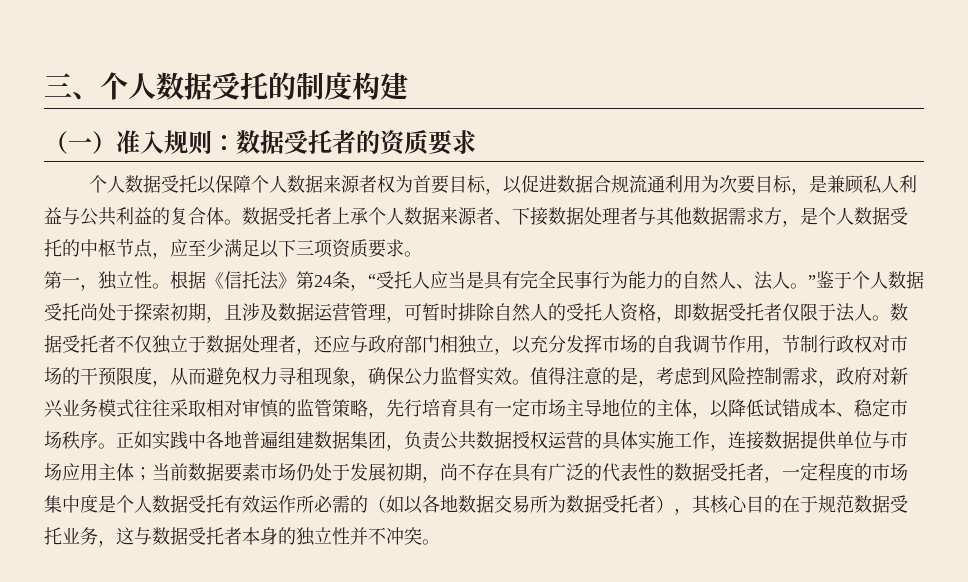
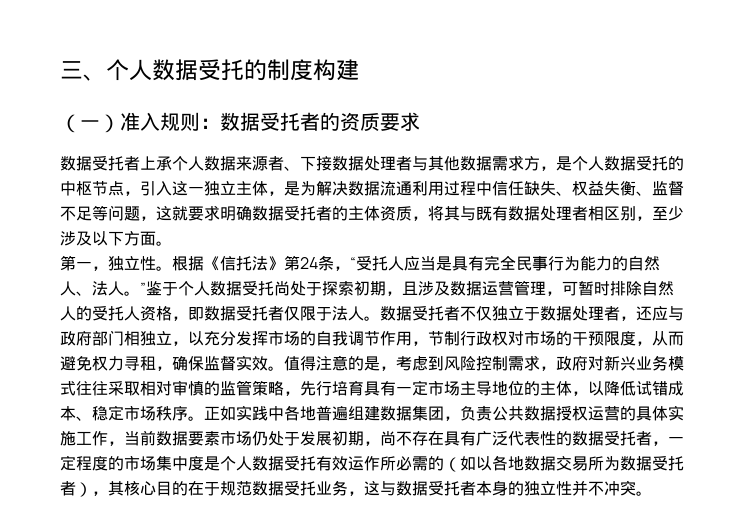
[88,175,917,195] [44,207,242,226] 个人数据受托以保障个人数据来源者权为首要目标，以促进数据合规流通利用为次要目标，是兼顾私人利益与公共利益的复合体。 -> (420, 121) none
[170,239,404,258] 应至少满足以下三项资质要求 -> [140,180,684,196] [60,205,684,221] [60,231,156,246] 引入这一独立主体，是为解决数据流通利用过程中信任缺失、权益失衡、监督不足等问题，这就要求明确数据受托者的主体资质，将其与既有数据处理者相区别，至少涉及以下方面
[314,367,440,387] 现象，确保公力 -> [156,356,204,371] ，确保
[728,431,908,450] [44,463,152,481] 连接数据提供单位与市场应用主体； -> (124, 443) none
[584,463,602,481] 的 -> (508, 438) none

